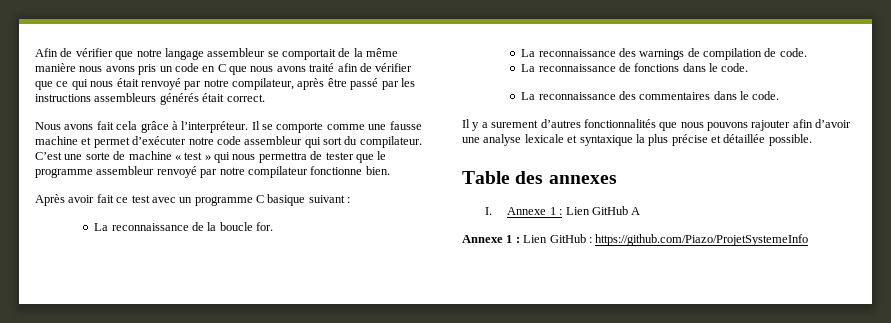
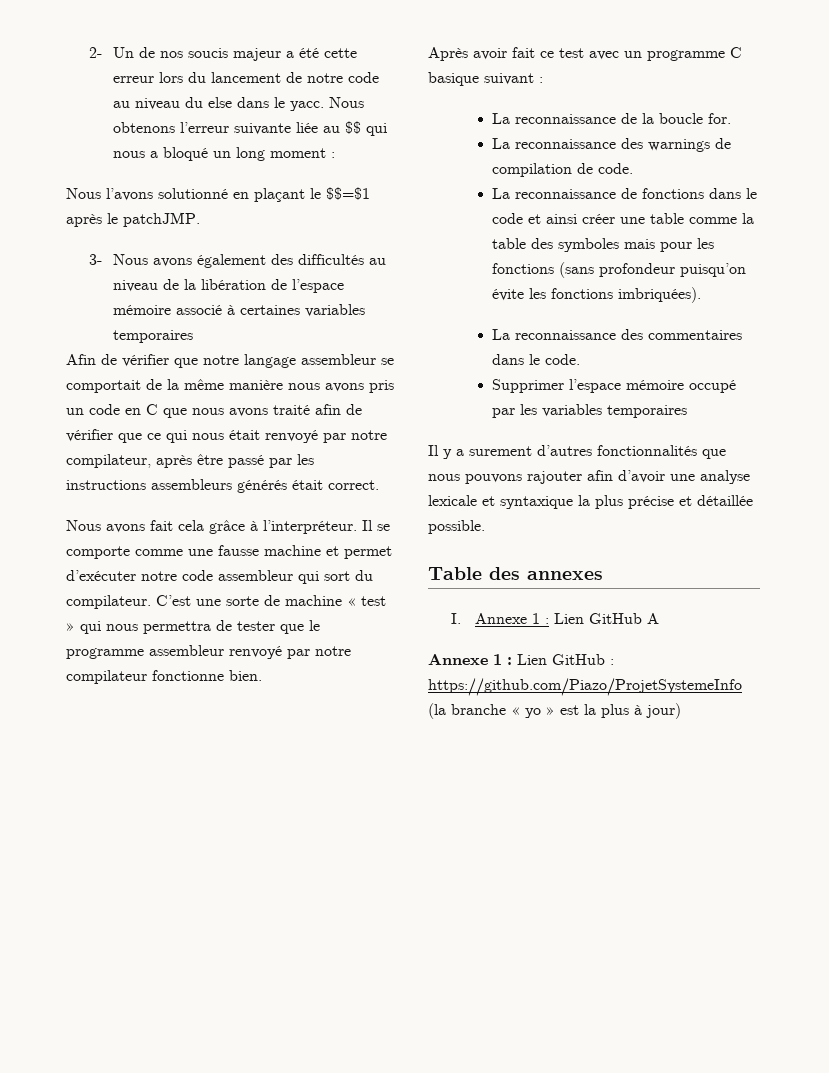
(35, 52) none -> [89,47,357,61] [112,72,379,83] [112,97,364,111] [112,121,387,136] [112,147,335,161] [66,187,370,202] [66,212,200,227] [89,254,386,268] [112,279,344,293] [112,304,365,317] [112,330,193,343] 2- Un de nos soucis majeur a été cette erreur lors du lancement de notre code au niveau du else dans le yacc. Nous obtenons l’erreur suivante liée au $$ qui nous a bloqué un long moment : // Nous l’avons solutionné en plaçant le $$=$1 après le patchJMP. // 3- Nous avons également des difficultés au niveau de la libération de l’espace mémoire associé à certaines variables temporaires //
[721,63,749,72] code. -> [492,213,755,224] [492,238,715,252] [492,262,747,278] [492,287,702,303] code et ainsi créer une table comme la table des symboles mais pour les fonctions (sans profondeur puisqu’on évite les fonctions imbriquées).
(780, 95) none -> [492,379,737,393] [492,404,688,418] // Supprimer l’espace mémoire occupé par les variables temporaires
(809, 240) none -> [428,703,681,719] (la branche « yo » est la plus à jour)

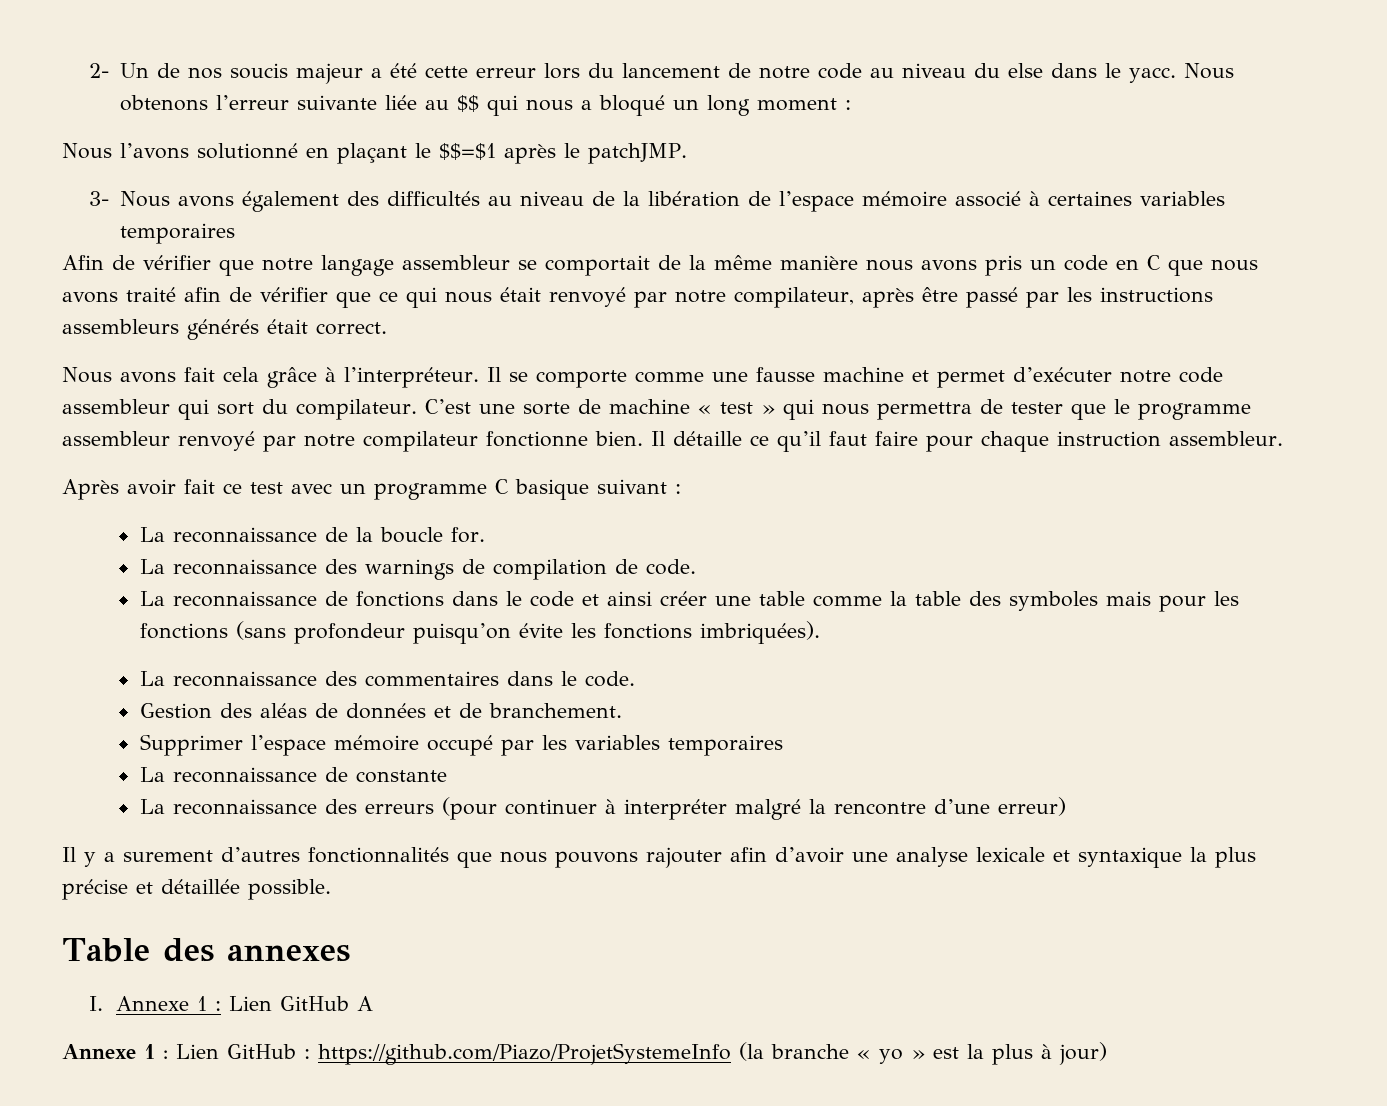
(262, 675) none -> [651,431,1283,452] Il détaille ce qu’il faut faire pour chaque instruction assembleur.
(581, 359) none -> [139,703,622,719] // Gestion des aléas de données et de branchement.
(688, 411) none -> [139,767,447,783] [139,797,1066,820] // La reconnaissance de constante // La reconnaissance des erreurs (pour continuer à interpréter malgré la rencontre d’une erreur)

